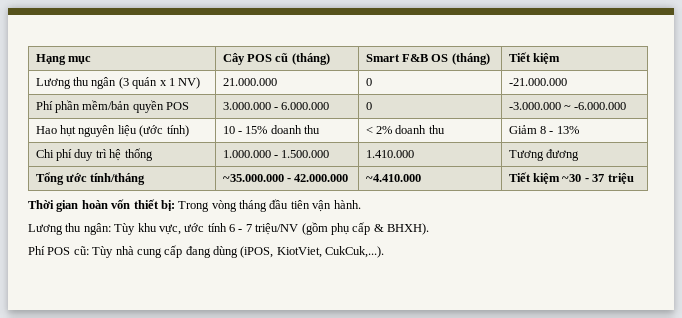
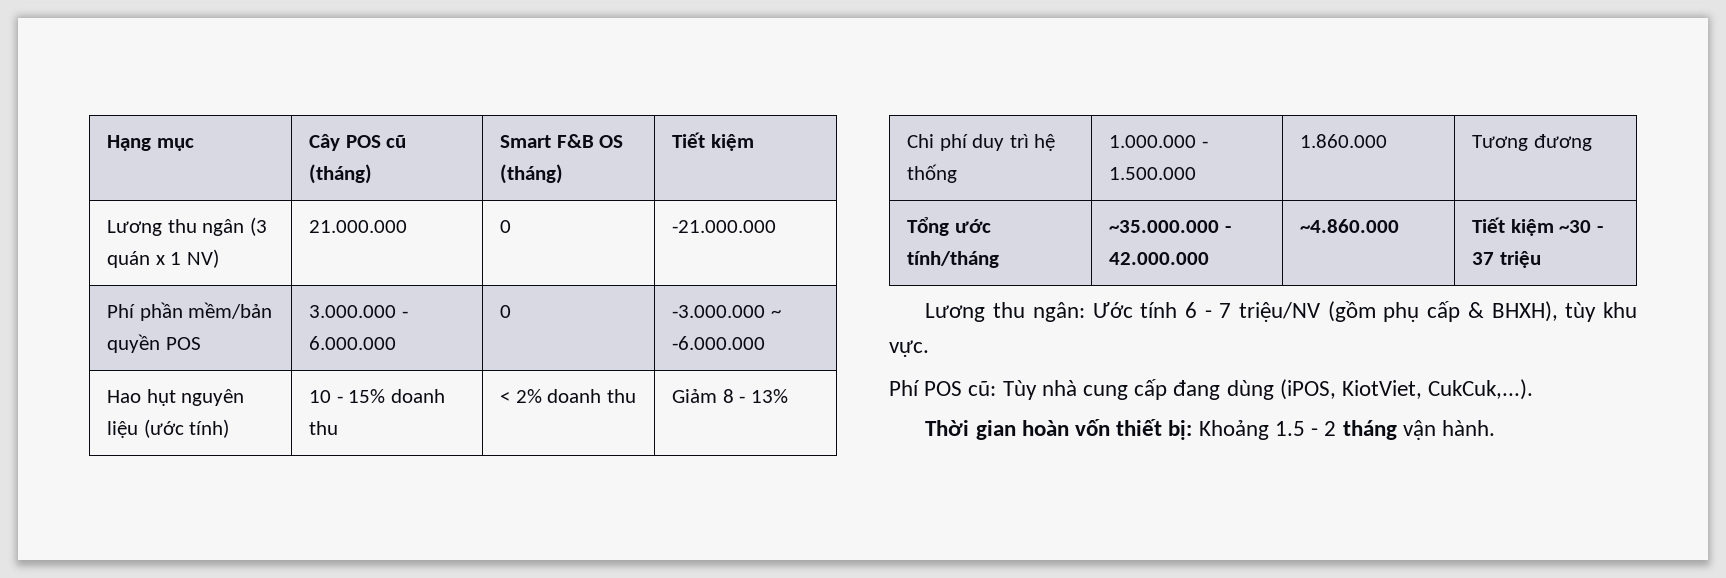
[365,150,414,158] 1.410.000 -> [1300,134,1388,148] 1.860.000
[365,174,421,182] ~4.410.000 -> [1300,219,1400,233] ~4.860.000
[28,199,361,212] // Thời gian hoàn vốn thiết bị: Trong vòng tháng đầu tiên vận hành. -> (1541, 259) none
[114,223,205,235] Tùy khu vực, ước -> [1092,302,1133,318] Ước
[387,223,429,235] BHXH). -> [1491,301,1637,322] [889,340,929,357] BHXH), tùy khu vực.
(385, 252) none -> [925,419,1495,440] // Thời gian hoàn vốn thiết bị: Khoảng 1.5 - 2 tháng vận hành.

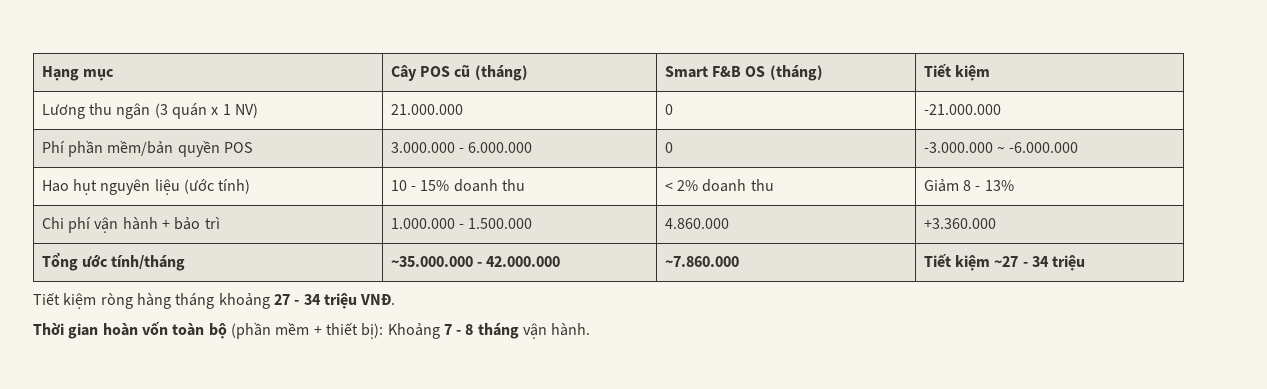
[972,134,1005,151] duy -> [94,217,201,233] vận hành + bảo
[1034,134,1056,151] [907,164,958,183] hệ thống -> (220, 223) none
[1300,134,1388,148] [1472,134,1592,151] 1.860.000 | Tương đương -> [664,218,729,229] [923,218,996,229] 4.860.000 | +3.360.000
[1300,219,1400,233] [1472,217,1603,236] [1472,251,1541,268] [925,301,1637,322] [889,340,929,357] [889,379,1534,400] [925,419,1337,440] ~4.860.000 | Tiết kiệm ~30 - 37 triệu // Lương thu ngân: Ước tính 6 - 7 triệu/NV (gồm phụ cấp & BHXH), tùy khu vực. // Phí POS cũ: Tùy nhà cung cấp đang dùng (iPOS, KiotViet, CukCuk,...). // Thời gian hoàn vốn thiết bị: Khoảng 1.5 - 2 -> [664,256,739,267] [923,254,1086,271] [33,292,396,309] [33,322,474,339] ~7.860.000 | Tiết kiệm ~27 - 34 triệu // Tiết kiệm ròng hàng tháng khoảng 27 - 34 triệu VNĐ. // Thời gian hoàn vốn toàn bộ (phần mềm + thiết bị): Khoảng 7 - 8

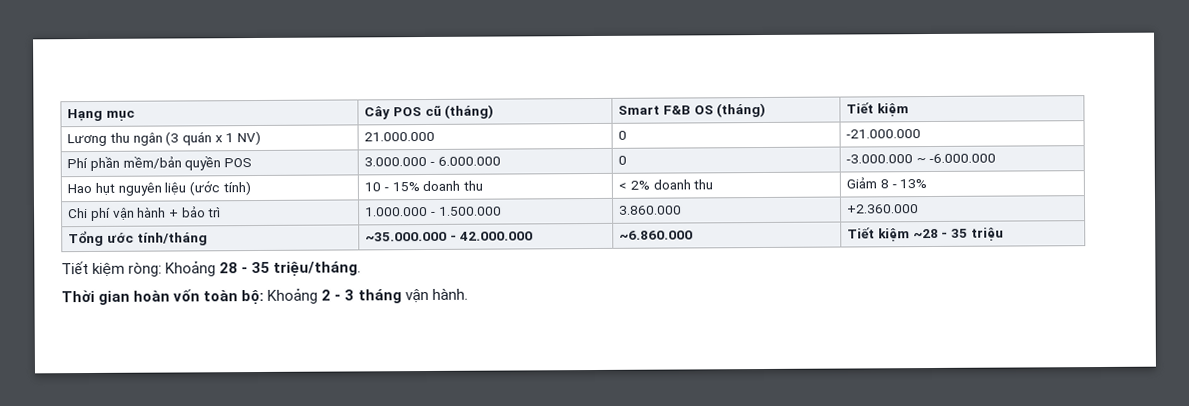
[664,218,729,229] [923,218,996,229] 4.860.000 | +3.360.000 -> [619,205,683,215] [847,204,920,214] 3.860.000 | +2.360.000
[664,256,739,267] [923,254,1049,271] ~7.860.000 | Tiết kiệm ~27 - 34 -> [619,230,694,240] [847,227,968,242] ~6.860.000 | Tiết kiệm ~28 - 35
[100,293,396,309] ròng hàng tháng khoảng 27 - 34 triệu VNĐ. -> [128,261,362,277] ròng: Khoảng 28 - 35 triệu/tháng.
[208,322,474,339] bộ (phần mềm + thiết bị): Khoảng 7 - 8 -> [241,288,355,305] bộ: Khoảng 2 - 3

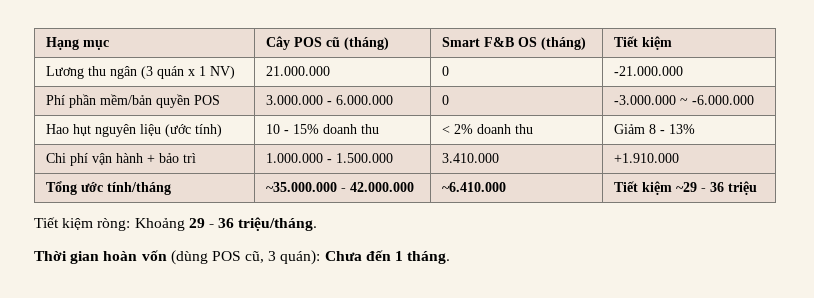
[619,205,683,215] [847,204,920,214] 3.860.000 | +2.360.000 -> [442,153,500,163] [614,153,680,163] 3.410.000 | +1.910.000
[619,230,694,240] [847,227,968,242] ~6.860.000 | Tiết kiệm ~28 - 35 -> [442,182,507,192] [614,181,725,195] ~6.410.000 | Tiết kiệm ~29 - 36
[219,261,271,274] 28 - 35 -> [188,218,235,228] 29 - 36
[203,287,468,305] toàn bộ: Khoảng 2 - 3 tháng vận hành. -> [170,250,451,265] (dùng POS cũ, 3 quán): Chưa đến 1 tháng.

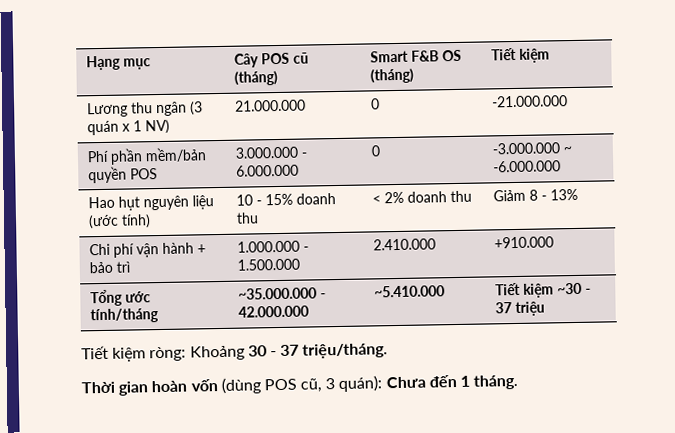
[442,153,500,163] [614,153,680,163] 3.410.000 | +1.910.000 -> [373,238,437,251] [494,236,555,249] 2.410.000 | +910.000
[442,182,507,192] [614,181,725,195] ~6.410.000 | Tiết kiệm ~29 - 36 -> [374,285,446,298] [495,282,592,298] [495,302,513,314] ~5.410.000 | Tiết kiệm ~30 - 37
[188,218,235,228] 29 - 36 -> [247,344,300,357] 30 - 37

